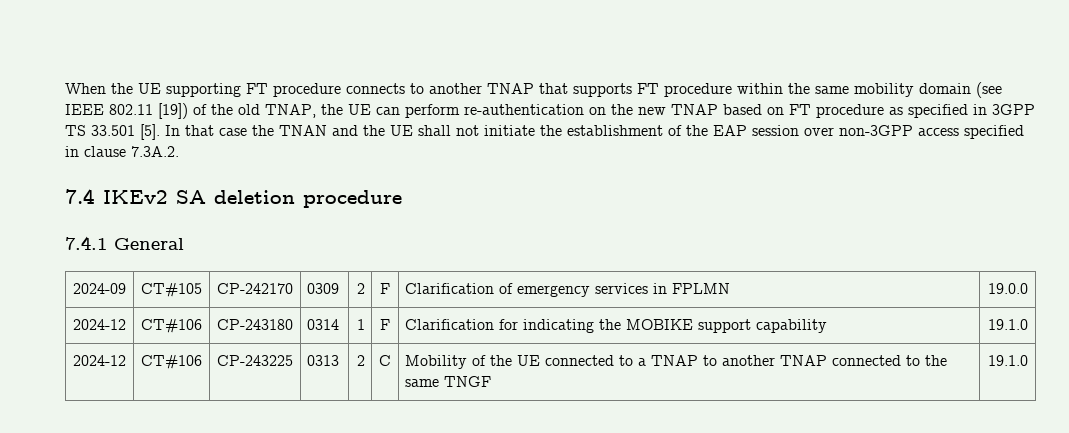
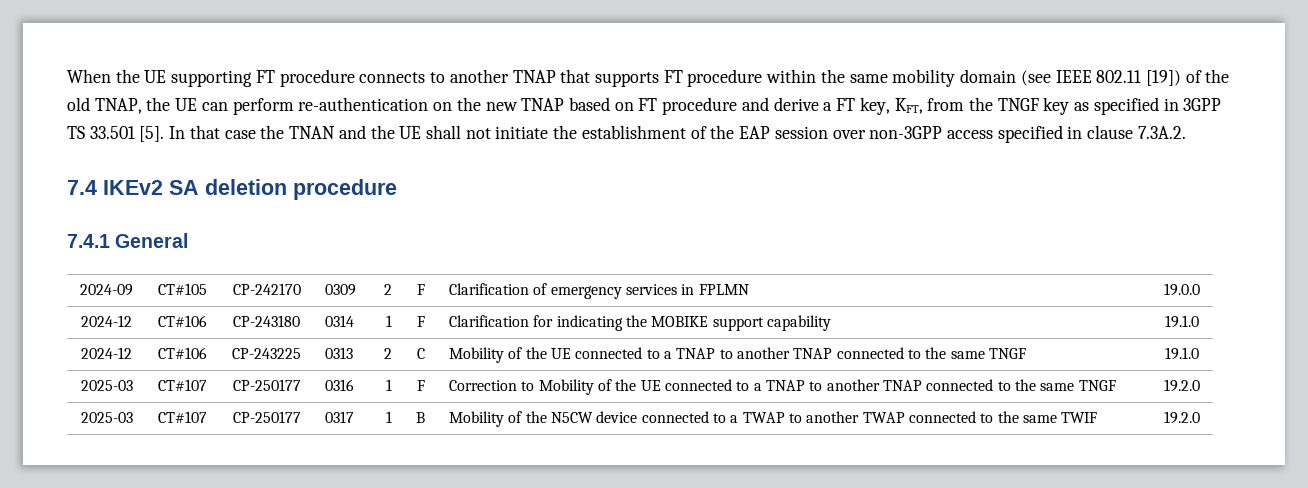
(884, 111) none -> [741,97,1070,115] and derive a FT key, KFT, from the TNGF key
(1028, 360) none -> [80,380,133,391] [158,379,207,391] [232,379,301,391] [325,379,355,391] [385,379,392,391] [416,380,425,391] [449,379,1116,395] [1164,379,1200,392] [80,412,133,423] [158,411,207,423] [232,411,301,423] [325,411,355,423] [385,411,392,423] [416,412,425,423] [449,411,1098,427] [1164,411,1200,424] // 2025-03 | CT#107 | CP-250177 | 0316 | 1 | F | Correction to Mobility of the UE connected to a TNAP to another TNAP connected to the same TNGF | 19.2.0 // 2025-03 | CT#107 | CP-250177 | 0317 | 1 | B | Mobility of the N5CW device connected to a TWAP to another TWAP connected to the same TWIF | 19.2.0

